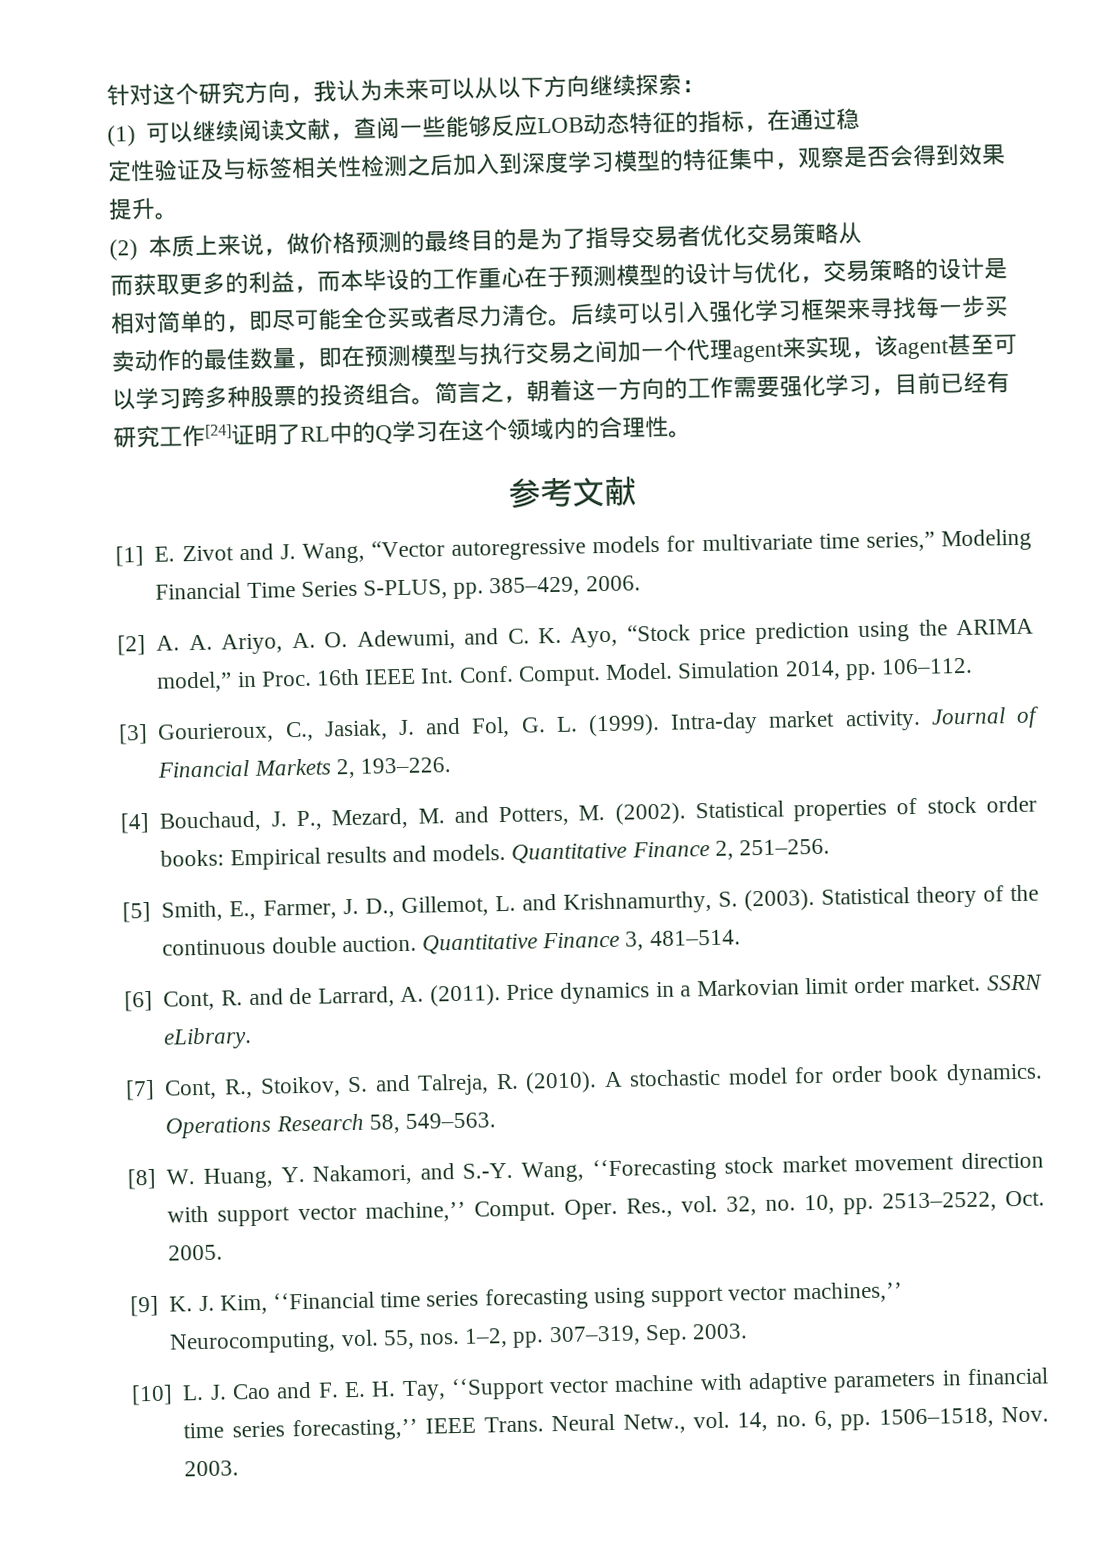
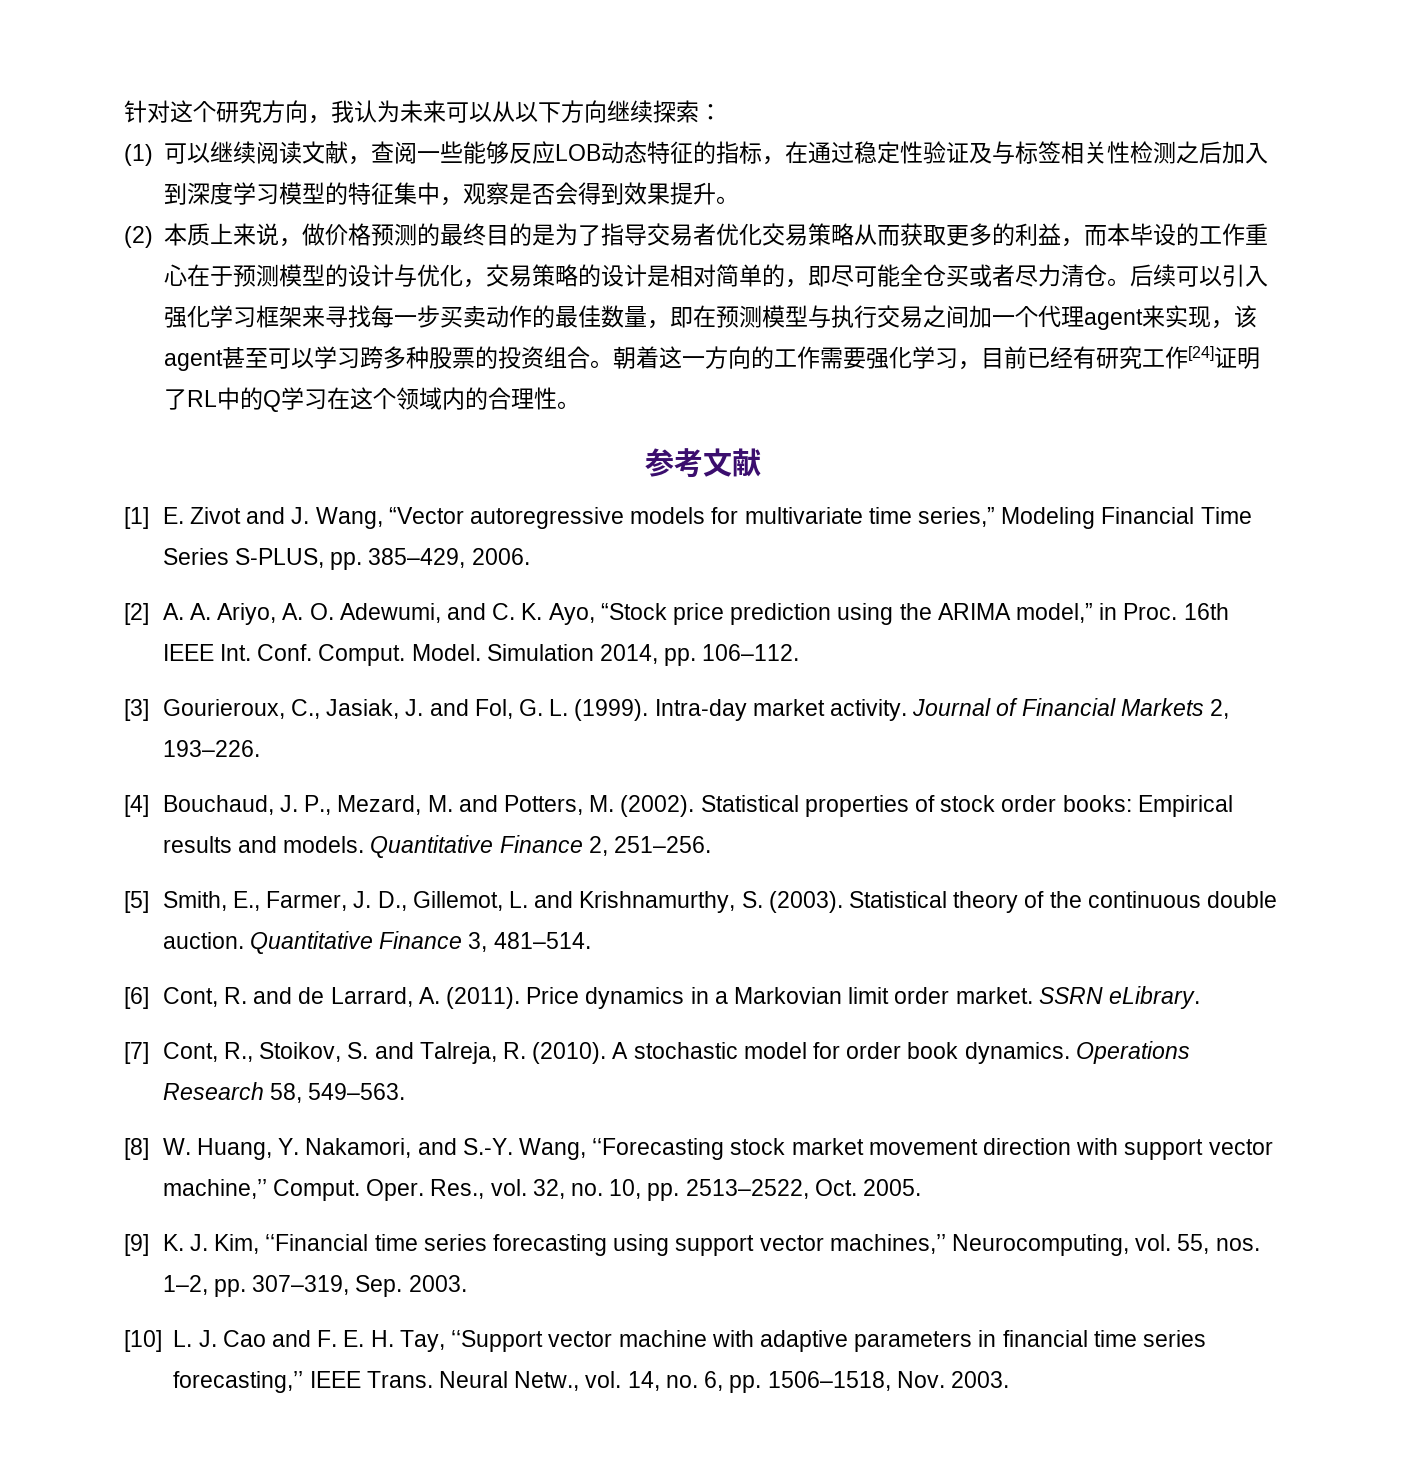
(861, 119) // -> (878, 152) none
(863, 233) // -> (878, 234) none
[434,380,527,405] 简言之， -> (614, 364) none

